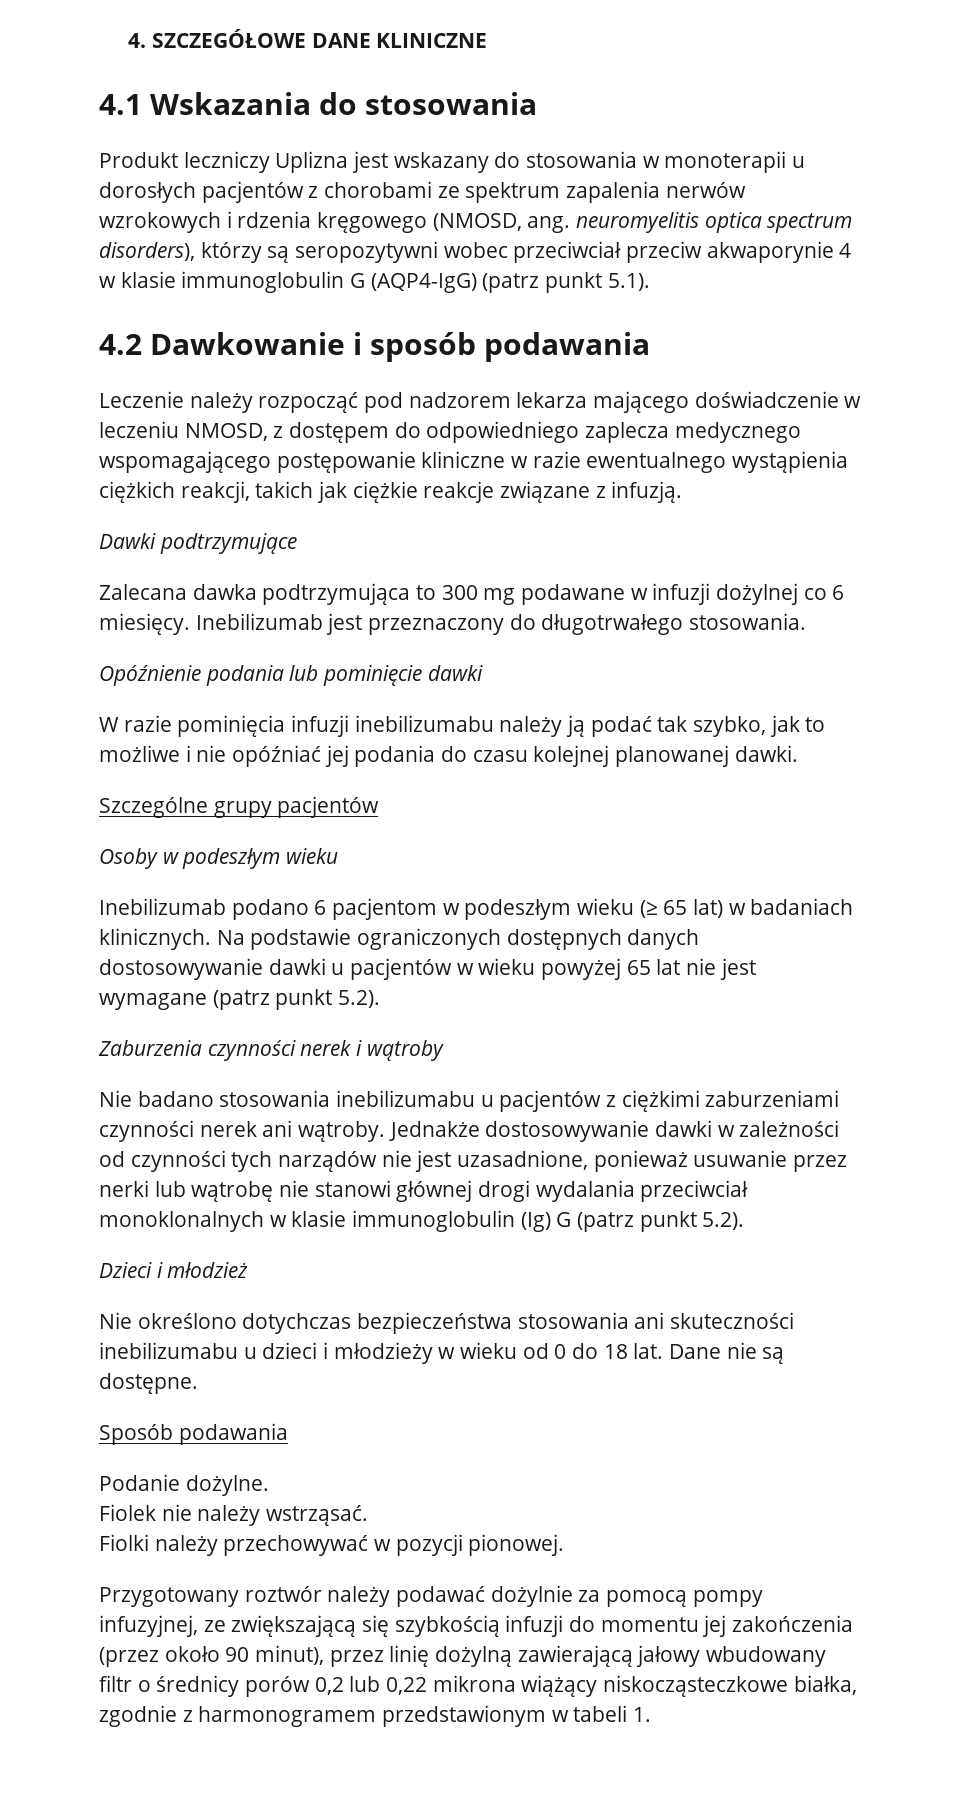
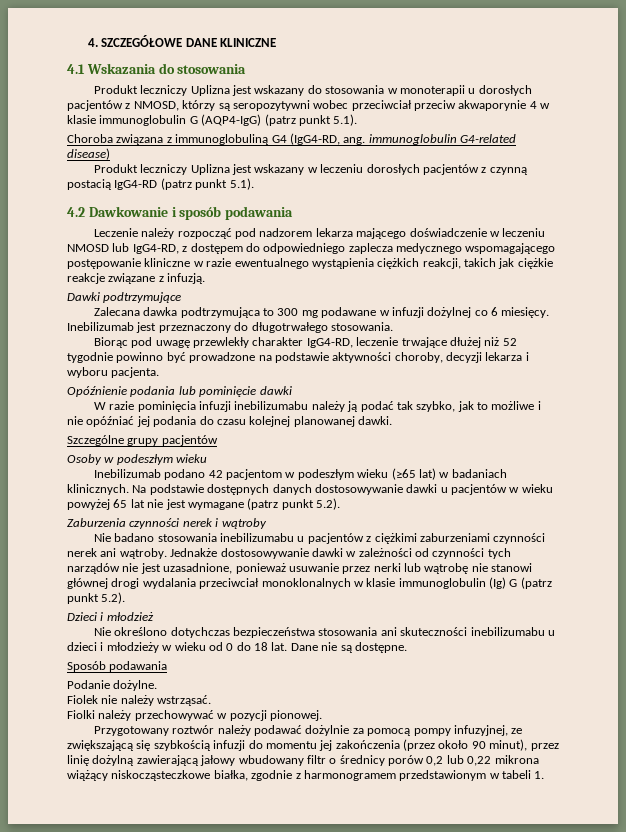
[324,181,746,203] [99,211,853,233] [99,242,195,261] chorobami ze spektrum zapalenia nerwów wzrokowych i rdzenia kręgowego (NMOSD, ang. neuromyelitis optica spectrum disorders), -> [133,101,179,111] NMOSD,
(650, 282) none -> [67,133,516,145] [67,148,110,160] [93,164,528,175] [67,178,254,190] // Choroba związana z immunoglobuliną G4 (IgG4-RD, ang. immunoglobulin G4-related disease) // Produkt leczniczy Uplizna jest wskazany w leczeniu dorosłych pacjentów z czynną postacią IgG4-RD (patrz punkt 5.1).
[184,423,268,441] NMOSD, -> [67,243,179,254] NMOSD lub IgG4-RD,
(807, 621) none -> [93,337,517,348] [67,352,529,363] [67,367,160,378] // Biorąc pod uwagę przewlekły charakter IgG4-RD, leczenie trwające dłużej niż 52 tygodnie powinno być prowadzone na podstawie aktywności choroby, decyzji lekarza i wyboru pacjenta.
[314,900,327,915] 6 -> [208,470,223,478] 42
[639,900,688,918] (≥ 65 -> [391,468,416,480] (≥65
[357,928,502,950] ograniczonych -> (204, 489) none

